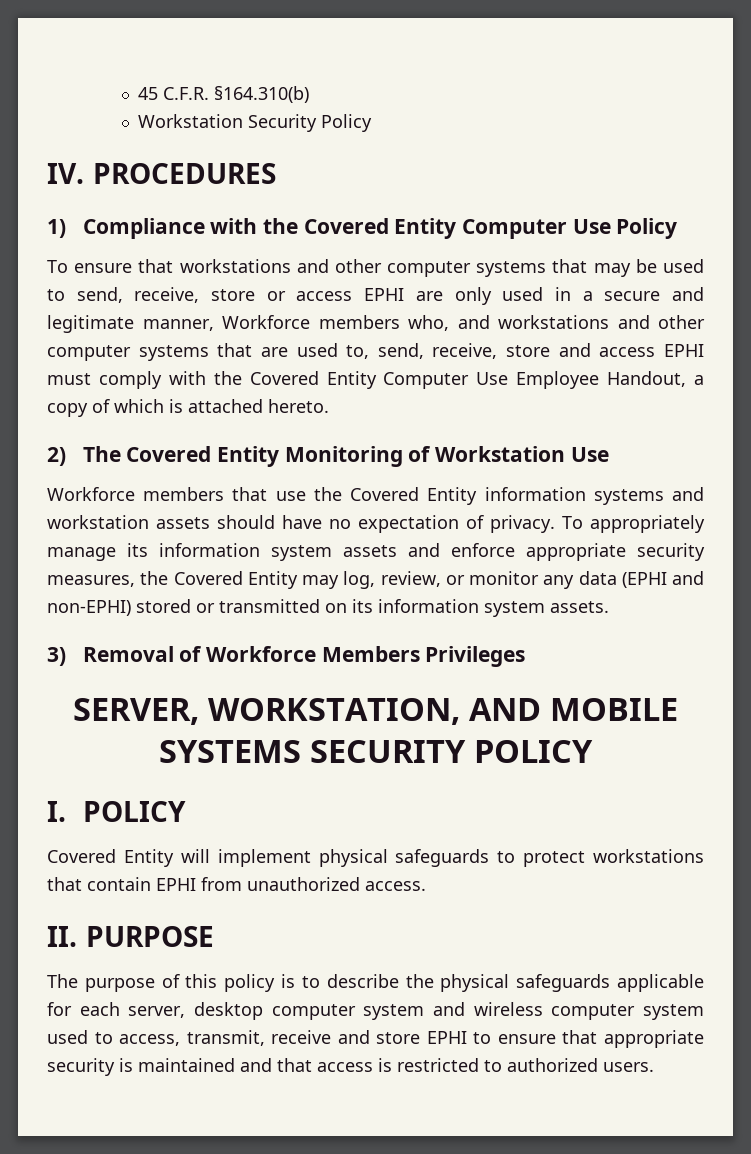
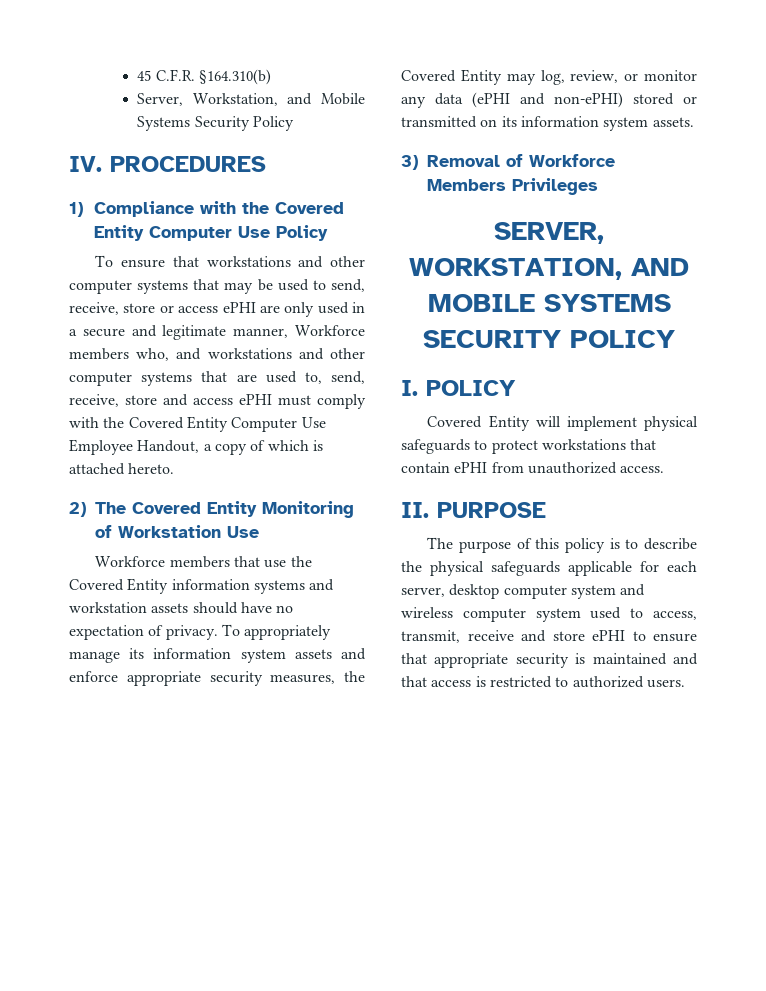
[138,114,244,128] Workstation -> [137,93,365,106] [137,116,191,131] Server, Workstation, and Mobile Systems
[364,288,405,301] EPHI -> [222,302,256,313] ePHI
[663,344,704,357] EPHI -> [239,394,272,405] ePHI
[621,571,704,588] [47,600,131,616] (EPHI and non-EPHI) -> [472,92,623,108] (ePHI and non-ePHI)
[156,878,196,891] EPHI -> [454,462,488,473] ePHI
[426,1031,467,1044] EPHI -> [592,630,625,641] ePHI

